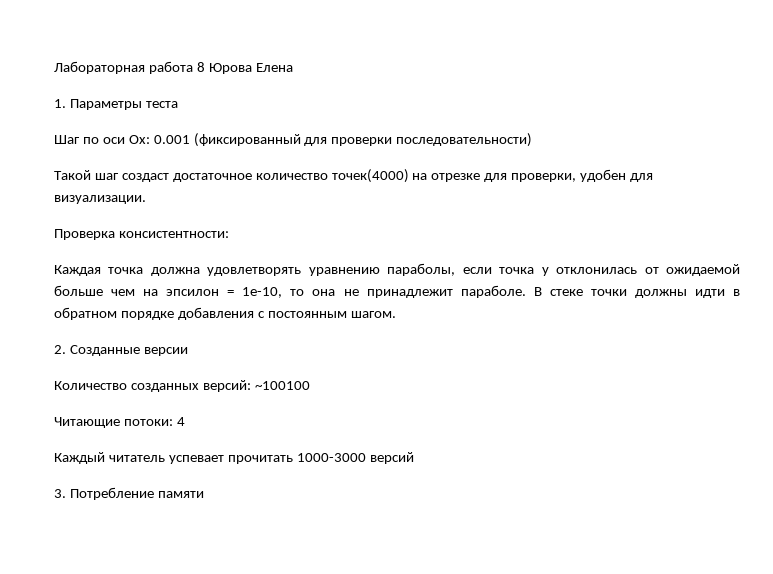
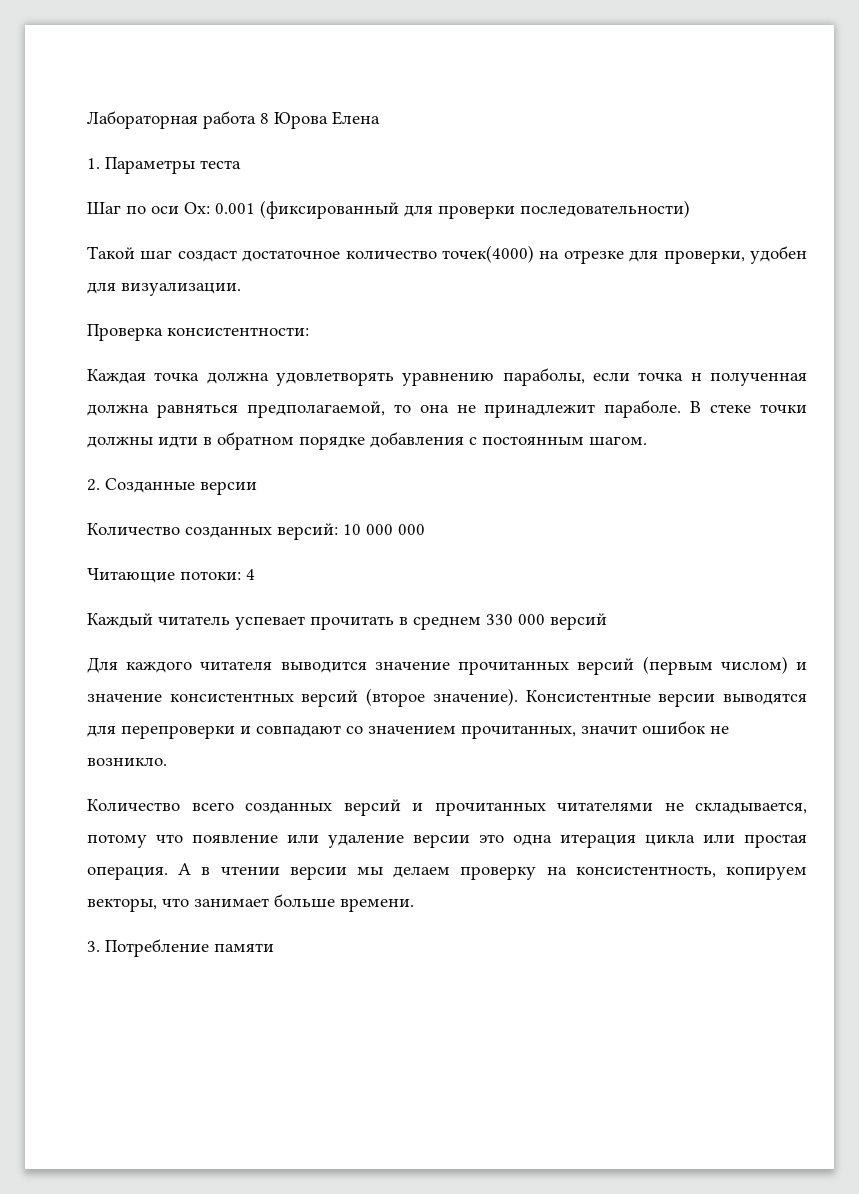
[541,264,740,276] [54,285,283,298] у отклонилась от ожидаемой больше чем на эпсилон = 1e-10, -> [690,372,808,386] [87,401,385,418] н полученная должна равняться предполагаемой,
[254,381,310,390] ~100100 -> [343,524,425,535] 10 000 000
[296,452,414,464] 1000-3000 версий -> [399,613,607,630] [87,656,807,675] [87,688,807,707] [87,721,729,739] [87,757,167,766] [87,799,807,816] [87,834,807,848] [87,863,807,880] [87,894,414,912] в среднем 330 000 версий // Для каждого читателя выводится значение прочитанных версий (первым числом) и значение консистентных версий (второе значение). Консистентные версии выводятся для перепроверки и совпадают со значением прочитанных, значит ошибок не возникло. // Количество всего созданных версий и прочитанных читателями не складывается, потому что появление или удаление версии это одна итерация цикла или простая операция. А в чтении версии мы делаем проверку на консистентность, копируем векторы, что занимает больше времени.

